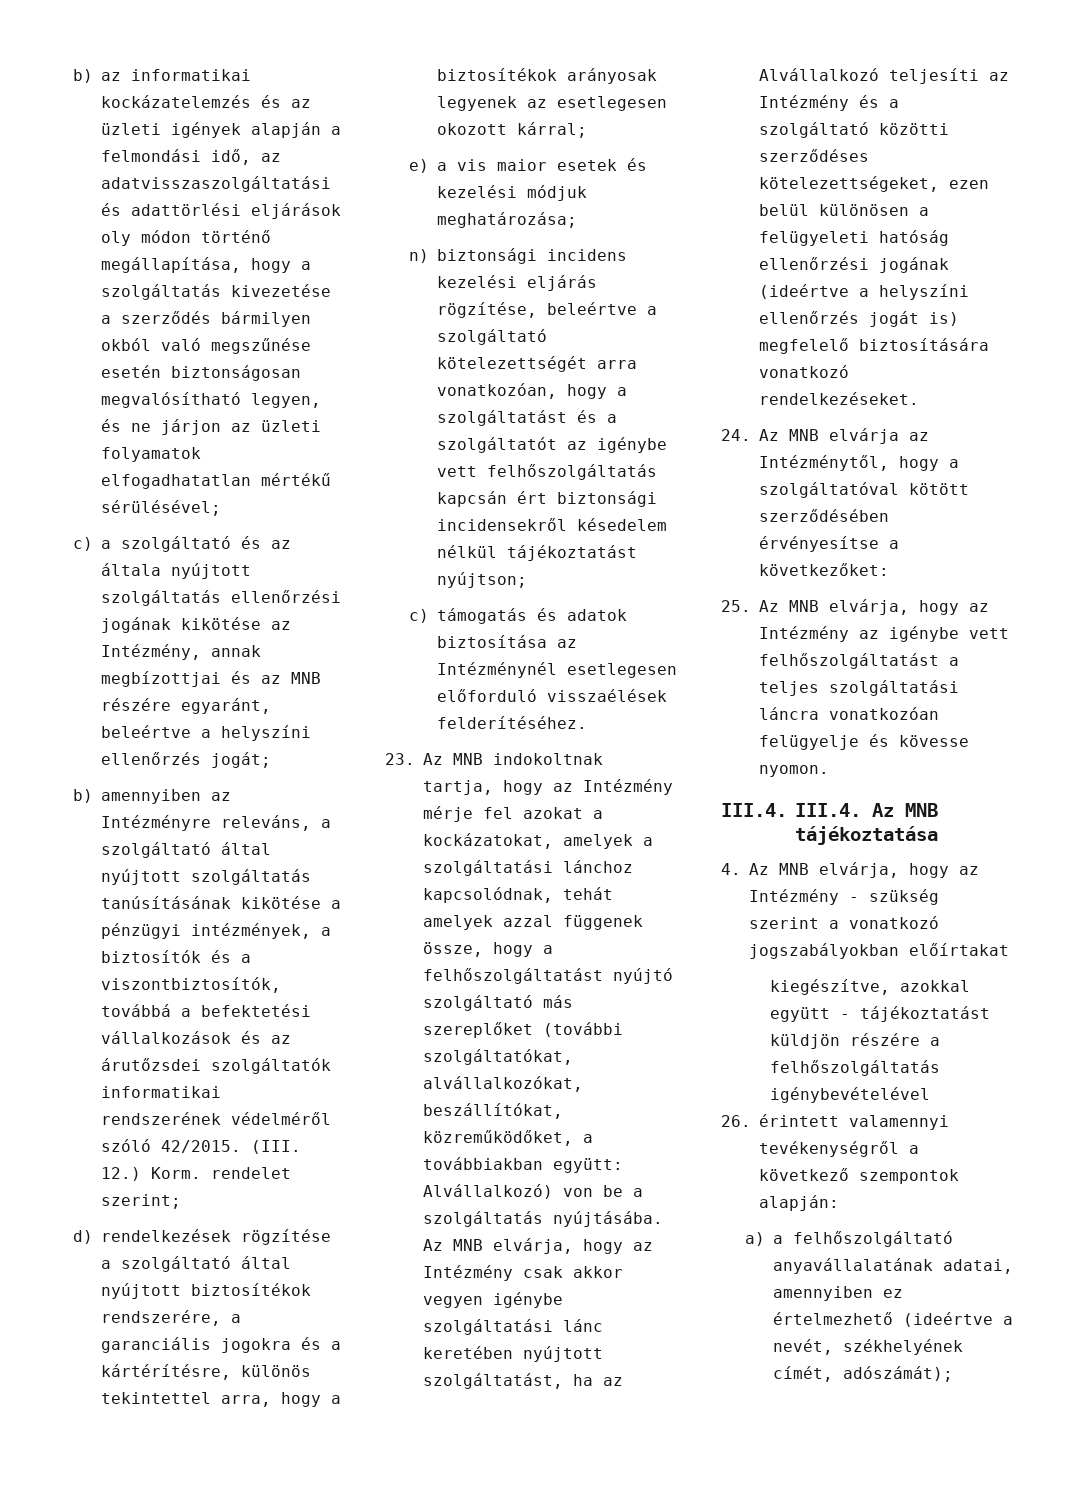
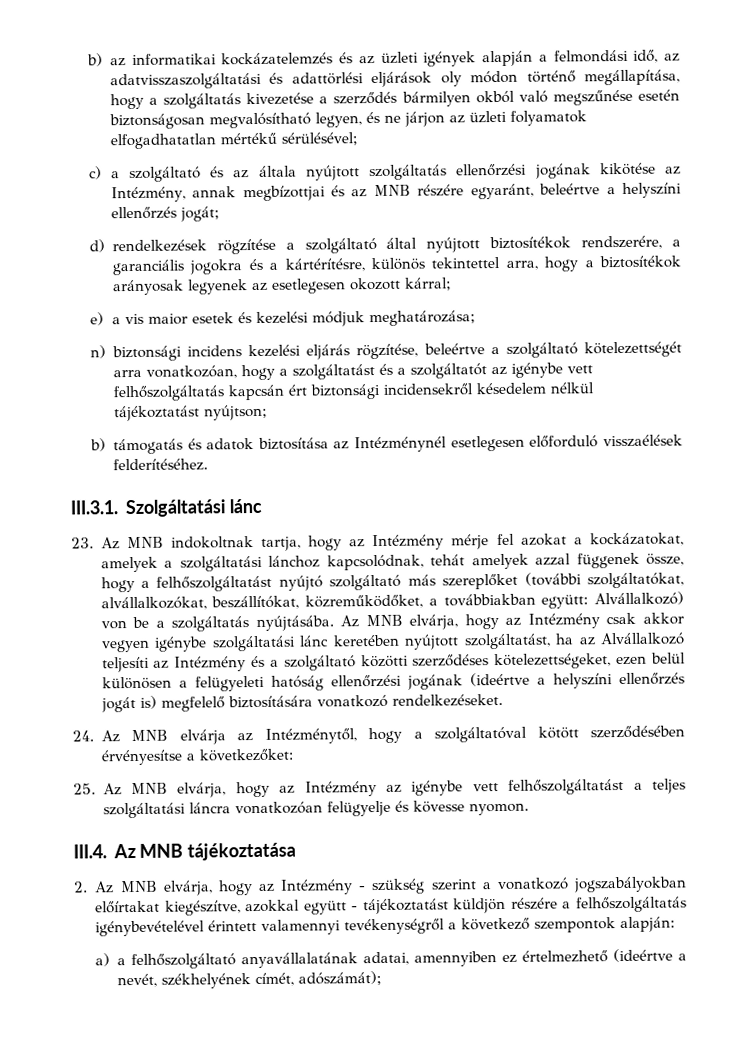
[73,789,232,804] [101,815,332,831] [101,842,272,858] [101,869,312,885] [101,896,342,909] [101,923,332,939] [101,950,252,963] [101,977,282,993] [101,1004,312,1017] [101,1031,292,1044] [101,1058,332,1074] [101,1086,222,1098] [101,1112,332,1125] [101,1139,302,1154] [101,1167,292,1181] [101,1194,182,1209] // b) amennyiben az Intézményre releváns, a szolgáltató által nyújtott szolgáltatás tanúsításának kikötése a pénzügyi intézmények, a biztosítók és a viszontbiztosítók, továbbá a befektetési vállalkozások és az árutőzsdei szolgáltatók informatikai rendszerének védelméről szóló 42/2015. (III. 12.) Korm. rendelet szerint; -> (220, 214) none
[409,609,430,623] c) -> [90,438,107,452] b)
(588, 722) none -> [70,498,263,518] // III.3.1. Szolgáltatási lánc
[795,803,861,817] III.4. -> (107, 851) none
[721,863,741,875] 4. -> [73,881,88,893] 2.
(1009, 949) // -> (161, 907) none
[721,1115,751,1127] // 26. -> (206, 928) none

